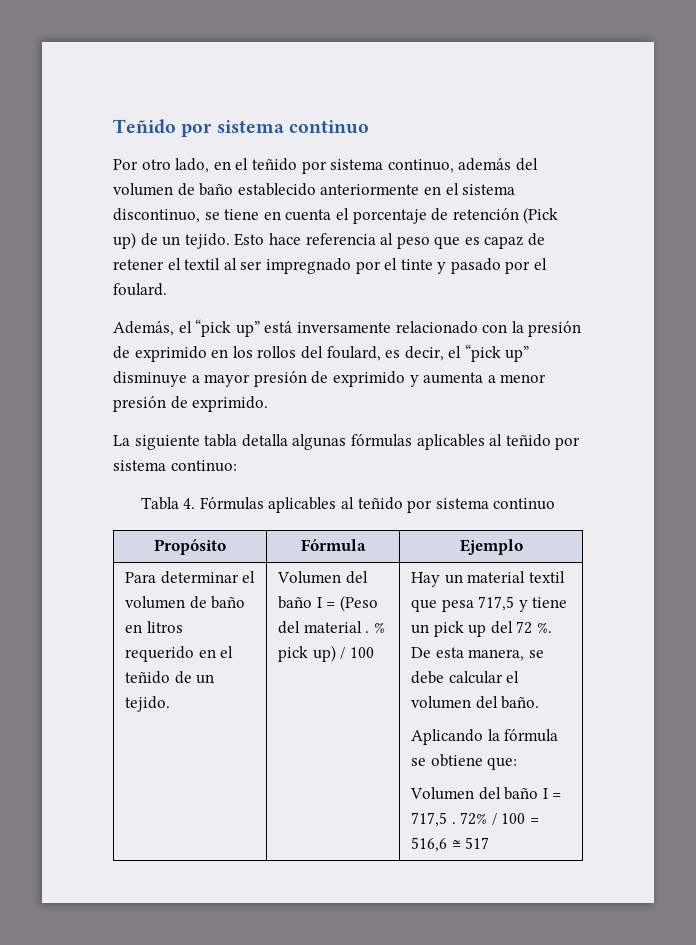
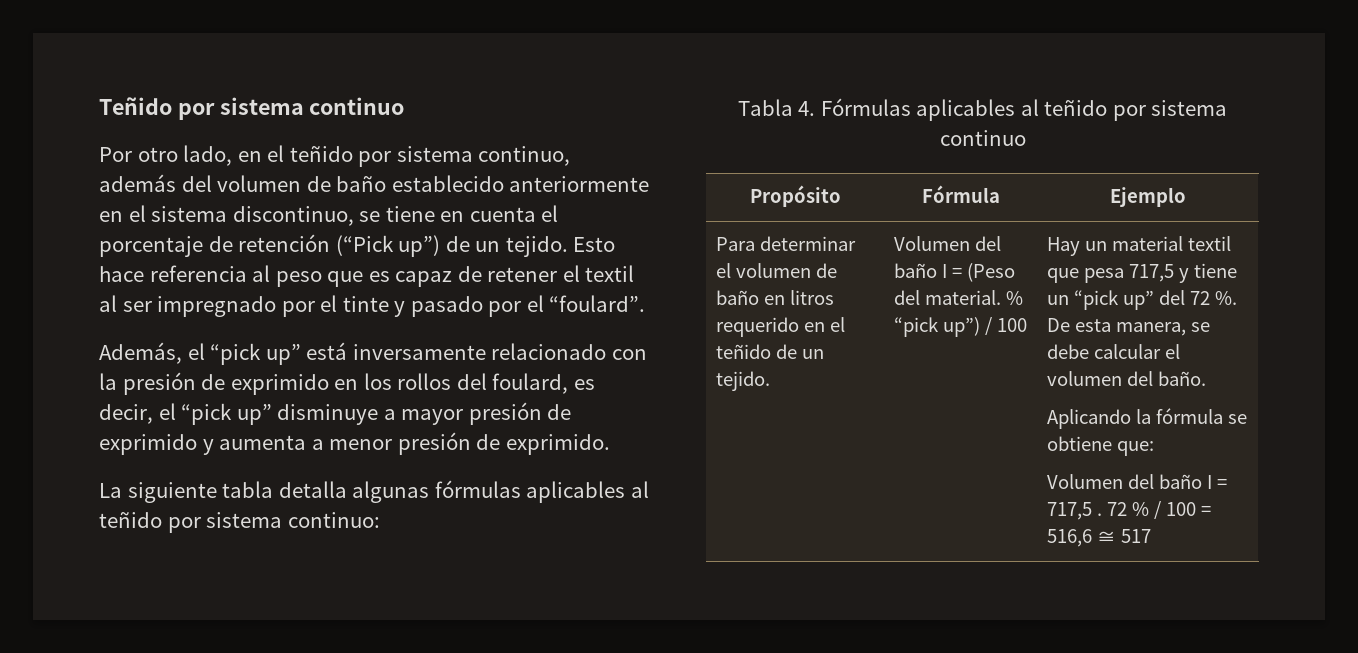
[523,207,559,224] [113,232,136,249] (Pick up) -> [335,235,441,257] (“Pick up”)
[113,283,167,296] foulard. -> [549,295,646,312] “foulard”.
[303,621,385,633] [278,645,336,662] material . % pick up) -> [925,290,1024,305] [894,317,981,337] material. % “pick up”)
[433,621,487,637] pick up -> [1074,290,1155,310] “pick up”
[460,812,488,825] 72% -> [1107,502,1150,516] 72 %

